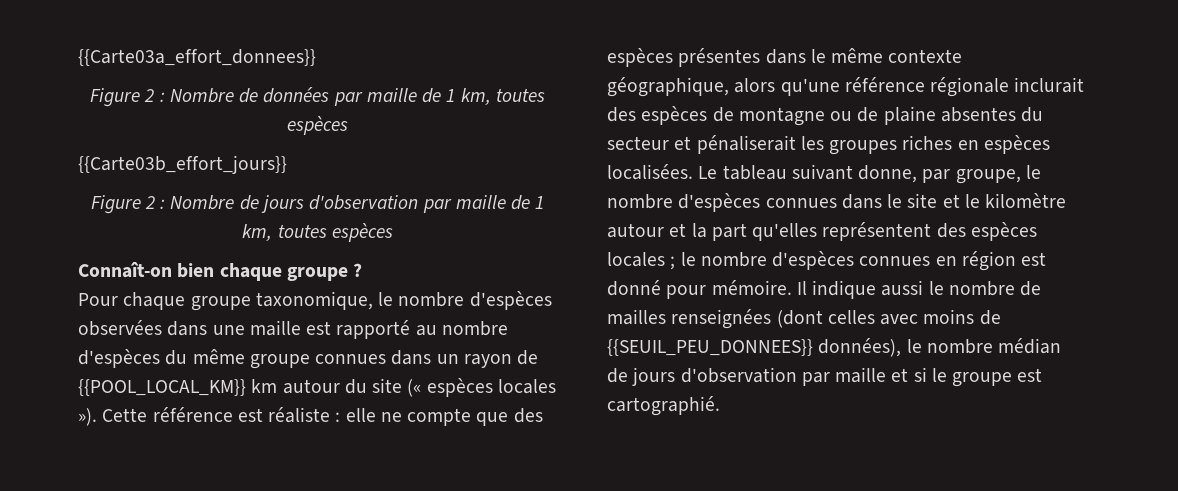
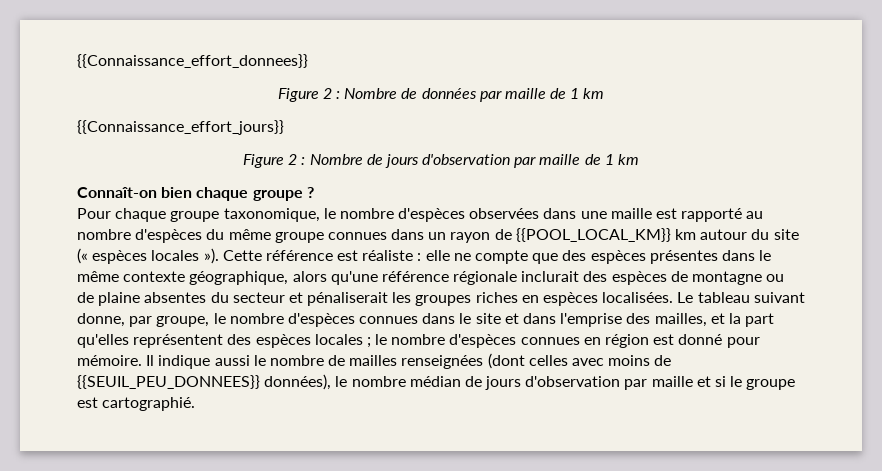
[78,49,316,66] {{Carte03a_effort_donnees}} -> [77,54,308,68] {{Connaissance_effort_donnees}}
[460,88,545,105] [287,116,348,135] [78,155,287,174] km, toutes espèces // {{Carte03b_effort_jours}} -> [583,88,605,99] [77,120,284,135] km // {{Connaissance_effort_jours}}
[242,223,393,242] km, toutes espèces -> [618,154,640,165] km
[964,193,1067,208] [607,223,664,238] le kilomètre autour -> [523,313,707,327] dans l'emprise des mailles,

